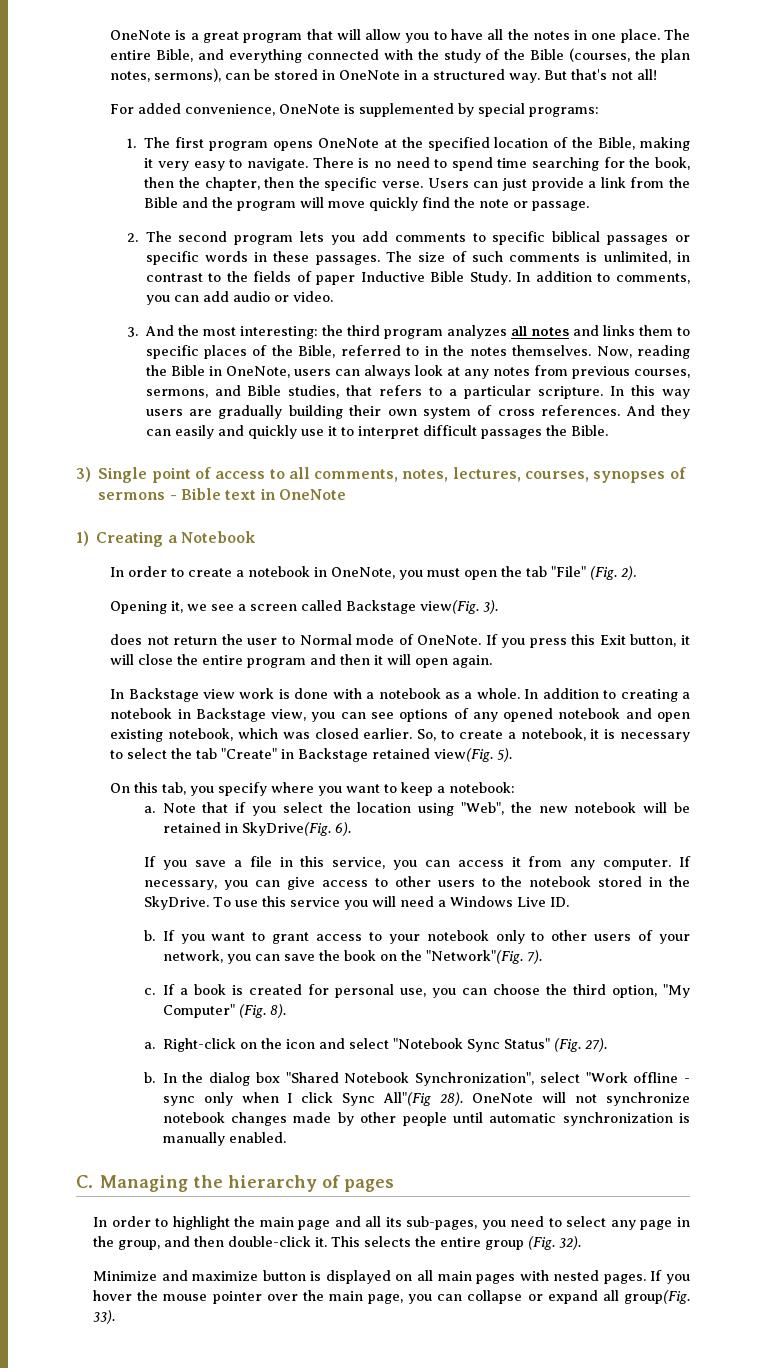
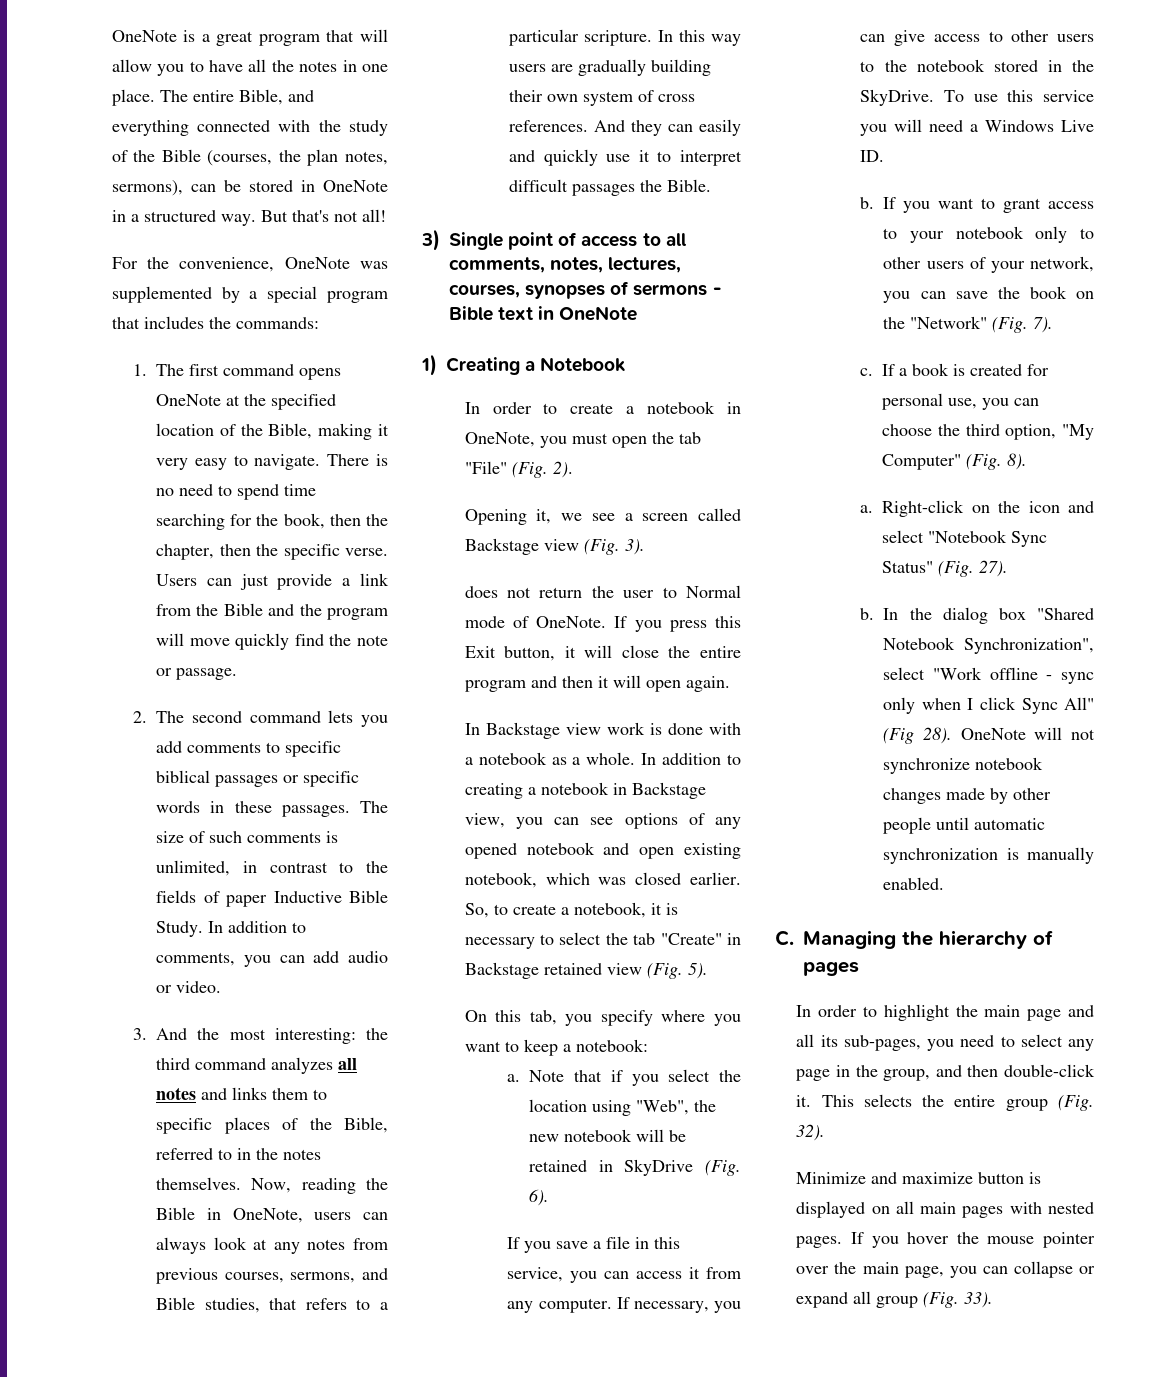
[138,103,182,114] added -> [147,257,170,269] the
[344,104,356,114] is -> [360,261,388,269] was
[478,103,600,117] special programs: -> [249,286,388,303] [111,316,319,329] a special program that includes the commands:
[209,141,269,151] program -> [223,364,295,376] command
[234,235,294,245] program -> [249,711,321,723] command
[384,329,444,339] program -> [195,1058,267,1070] command
[420,600,480,614] view(Fig. -> [543,539,620,555] view (Fig.
[434,748,494,762] view(Fig. -> [606,963,683,979] view (Fig.
[241,822,331,836] SkyDrive(Fig. -> [624,1159,741,1176] SkyDrive (Fig.
[425,950,523,964] "Network"(Fig. -> [910,316,1029,333] "Network" (Fig.
[383,1092,432,1106] All"(Fig -> [1064,697,1094,710] [883,728,915,744] All" (Fig
[624,1290,690,1304] group(Fig. -> [876,1292,960,1308] group (Fig.

